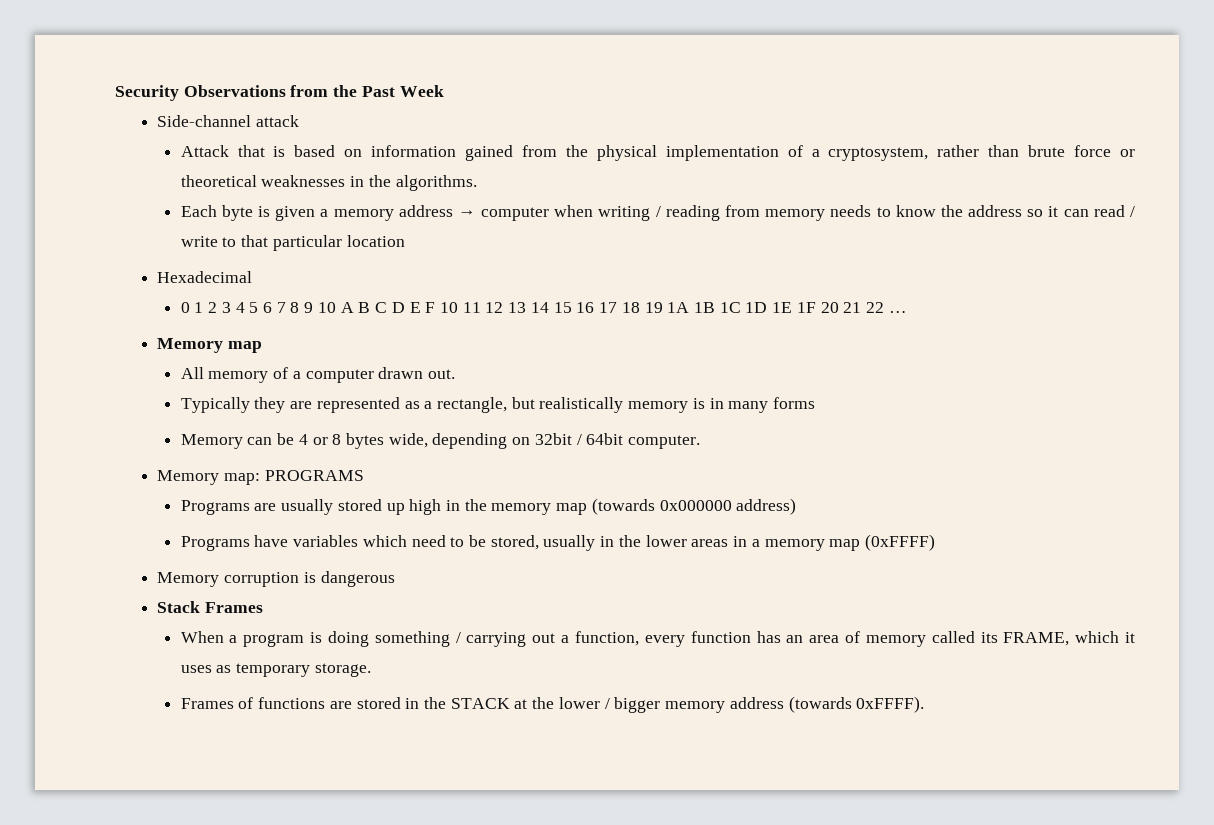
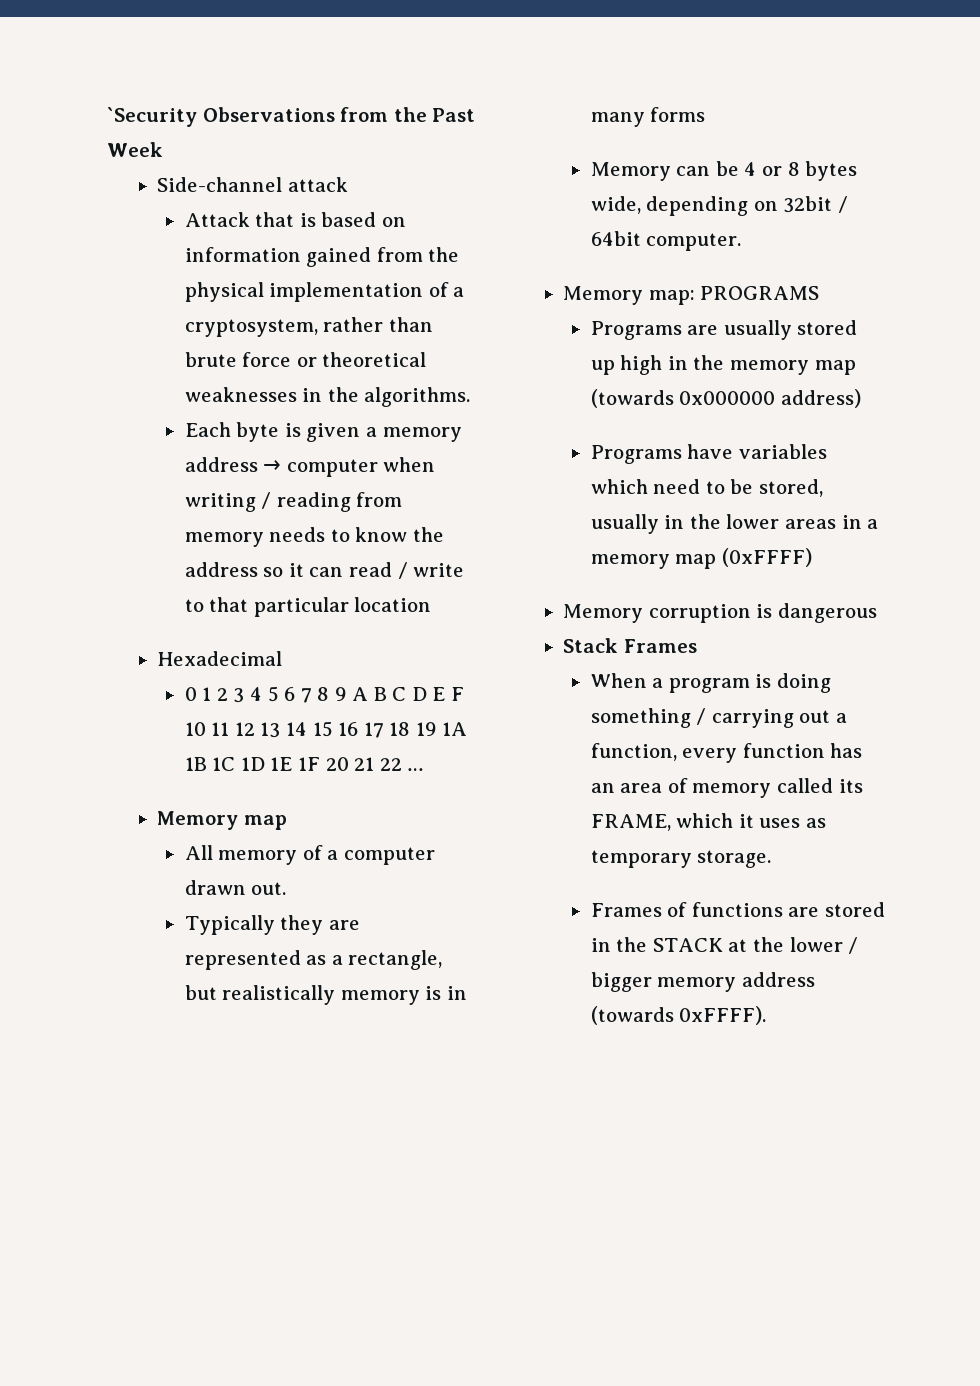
[115,85,179,101] Security -> [107,107,197,127] `Security
[317,302,336,313] 10 -> (347, 694) none

